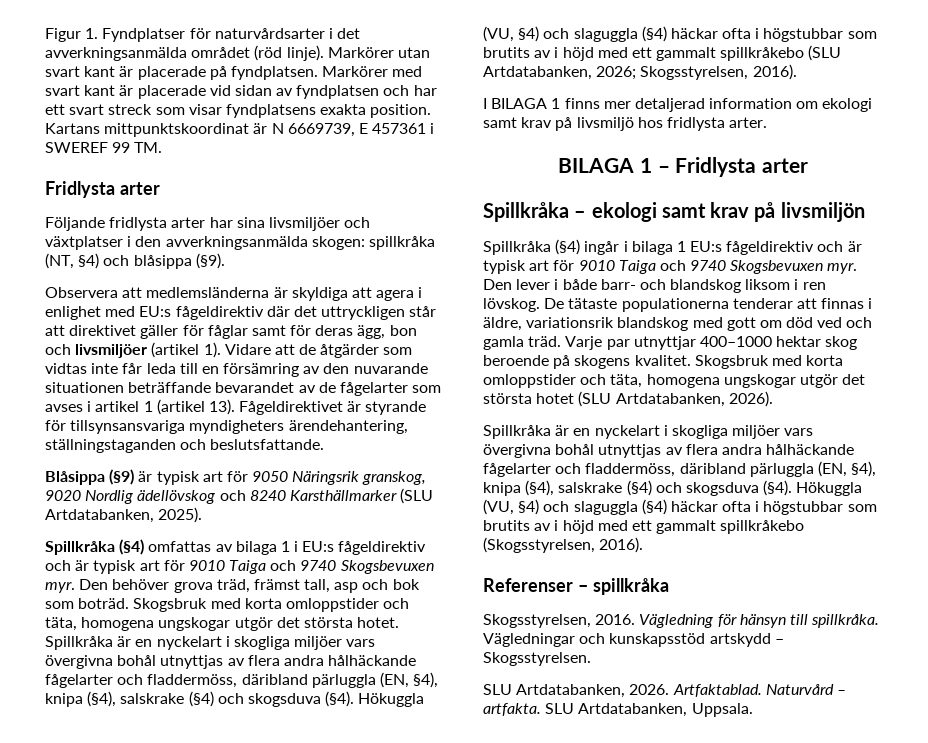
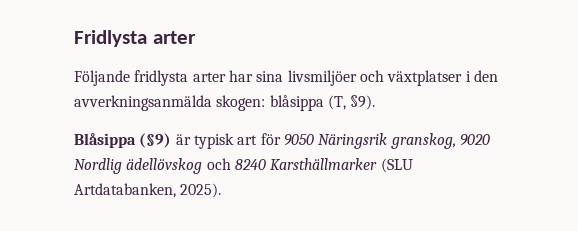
[45,28,361,42] [45,45,430,61] [45,66,423,80] [45,85,437,99] [45,104,432,118] [45,123,435,137] [45,142,163,153] Figur 1. Fyndplatser för naturvårdsarter i det avverkningsanmälda området (röd linje). Markörer utan svart kant är placerade på fyndplatsen. Markörer med svart kant är placerade vid sidan av fyndplatsen och har ett svart streck som visar fyndplatsens exakta position. Kartans mittpunktskoordinat är N 6669739, E 457361 i SWEREF 99 TM. // -> (74, 38) none
[368,236,435,250] [45,253,225,269] [45,287,423,301] [45,306,437,320] [45,325,417,339] [45,342,413,358] [45,363,428,377] [45,382,442,396] [45,399,427,415] [45,420,408,434] [45,439,325,453] spillkråka (NT, §4) och blåsippa (§9). // Observera att medlemsländerna är skyldiga att agera i enlighet med EU:s fågeldirektiv där det uttryckligen står att direktivet gäller för fåglar samt för deras ägg, bon och livsmiljöer (artikel 1). Vidare att de åtgärder som vidtas inte får leda till en försämring av den nuvarande situationen beträffande bevarandet av de fågelarter som avses i artikel 1 (artikel 13). Fågeldirektivet är styrande för tillsynsansvariga myndigheters ärendehantering, ställningstaganden och beslutsfattande. -> [269,95,376,111] blåsippa (T, §9).
[45,539,427,555] [45,560,434,574] [45,579,420,593] [45,598,410,612] [45,617,400,631] [45,636,376,650] [45,655,417,669] [45,672,439,688] [45,691,425,707] [483,26,877,42] [483,45,842,61] [483,64,797,80] [483,98,873,112] [483,117,768,131] [558,157,808,177] [483,202,865,222] [483,239,862,255] [483,260,858,274] [483,279,826,293] [483,298,873,312] [483,317,873,331] [483,336,858,350] [483,355,844,369] [483,374,866,388] [483,391,773,407] [483,425,814,439] [483,444,855,458] [483,461,877,477] [483,480,863,496] [483,499,877,515] [483,520,805,534] [483,537,644,553] [483,578,669,595] [483,614,880,628] [483,633,784,647] [483,652,591,666] [483,684,846,698] [483,703,753,717] // Spillkråka (§4) omfattas av bilaga 1 i EU:s fågeldirektiv och är typisk art för 9010 Taiga och 9740 Skogsbevuxen myr. Den behöver grova träd, främst tall, asp och bok som boträd. Skogsbruk med korta omloppstider och täta, homogena ungskogar utgör det största hotet. Spillkråka är en nyckelart i skogliga miljöer vars övergivna bohål utnyttjas av flera andra hålhäckande fågelarter och fladdermöss, däribland pärluggla (EN, §4), knipa (§4), salskrake (§4) och skogsduva (§4). Hökuggla (VU, §4) och slaguggla (§4) häckar ofta i högstubbar som brutits av i höjd med ett gammalt spillkråkebo (SLU Artdatabanken, 2026; Skogsstyrelsen, 2016). // I BILAGA 1 finns mer detaljerad information om ekologi samt krav på livsmiljö hos fridlysta arter. // BILAGA 1 – Fridlysta arter // Spillkråka – ekologi samt krav på livsmiljön // Spillkråka (§4) ingår i bilaga 1 EU:s fågeldirektiv och är typisk art för 9010 Taiga och 9740 Skogsbevuxen myr. Den lever i både barr- och blandskog liksom i ren lövskog. De tätaste populationerna tenderar att finnas i äldre, variationsrik blandskog med gott om död ved och gamla träd. Varje par utnyttjar 400–1000 hektar skog beroende på skogens kvalitet. Skogsbruk med korta omloppstider och täta, homogena ungskogar utgör det största hotet (SLU Artdatabanken, 2026). // Spillkråka är en nyckelart i skogliga miljöer vars övergivna bohål utnyttjas av flera andra hålhäckande fågelarter och fladdermöss, däribland pärluggla (EN, §4), knipa (§4), salskrake (§4) och skogsduva (§4). Hökuggla (VU, §4) och slaguggla (§4) häckar ofta i högstubbar som brutits av i höjd med ett gammalt spillkråkebo (Skogsstyrelsen, 2016). // Referenser – spillkråka // Skogsstyrelsen, 2016. Vägledning för hänsyn till spillkråka. Vägledningar och kunskapsstöd artskydd – Skogsstyrelsen. // SLU Artdatabanken, 2026. Artfaktablad. Naturvård – artfakta. SLU Artdatabanken, Uppsala. -> (222, 190) none

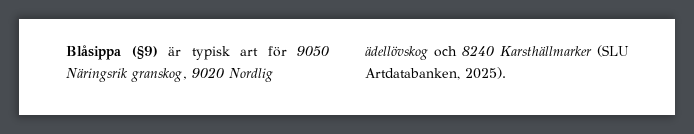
[74,30,196,47] [74,70,498,86] [74,95,376,111] Fridlysta arter // Följande fridlysta arter har sina livsmiljöer och växtplatser i den avverkningsanmälda skogen: blåsippa (T, §9). // -> (66, 52) none

